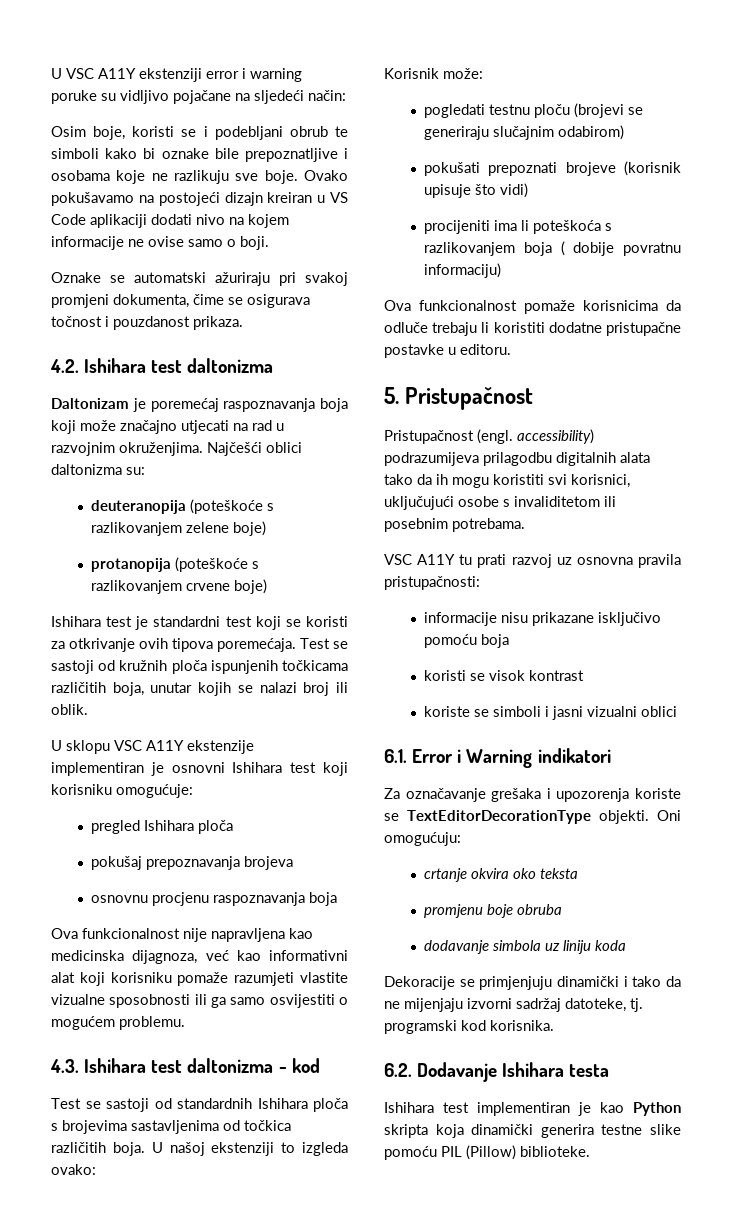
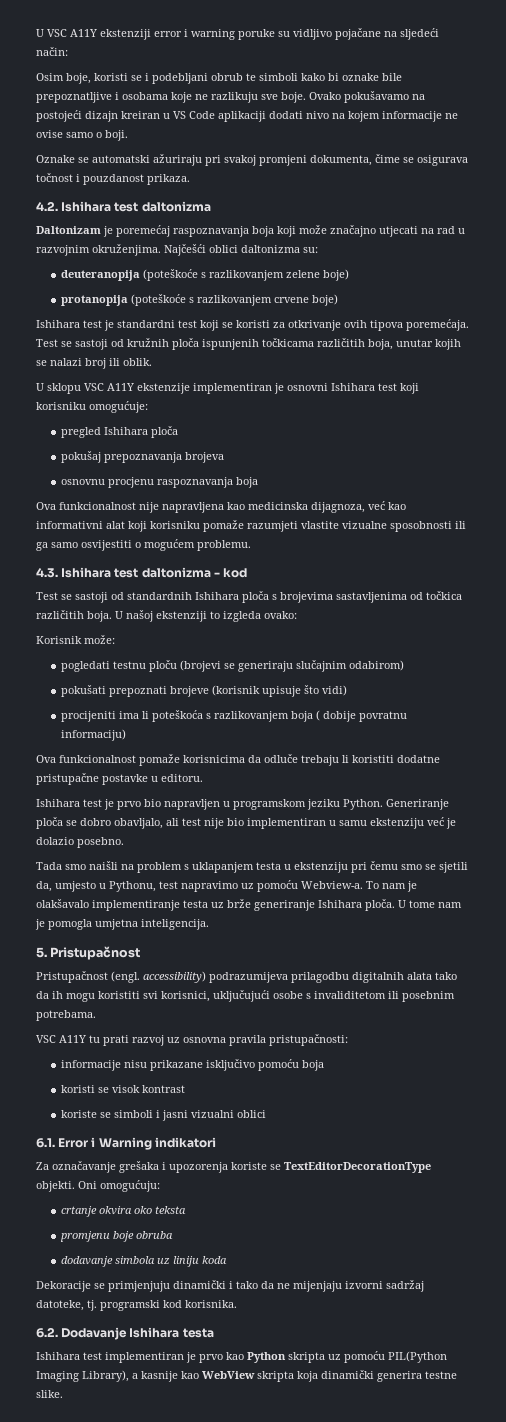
(511, 349) none -> [36,799,449,810] [36,817,456,829] [36,837,124,848] [36,861,468,873] [36,880,417,892] [36,899,462,911] [35,919,209,930] // Ishihara test je prvo bio napravljen u programskom jeziku Python. Generiranje ploča se dobro obavljalo, ali test nije bio implementiran u samu ekstenziju već je dolazio posebno. // Tada smo naišli na problem s uklapanjem testa u ekstenziju pri čemu smo se sjetili da, umjesto u Pythonu, test napravimo uz pomoću Webview-a. To nam je olakšavalo implementiranje testa uz brže generiranje Ishihara ploča. U tome nam je pomogla umjetna inteligencija.
(591, 1109) none -> [199,1354,223,1363] prvo
[435,1124,681,1138] [384,1145,590,1160] koja dinamički generira testne slike pomoću PIL (Pillow) biblioteke. -> [328,1351,447,1363] [36,1370,457,1382] [36,1390,63,1398] uz pomoću PIL(Python Imaging Library), a kasnije kao WebView skripta koja dinamički generira testne slike.

